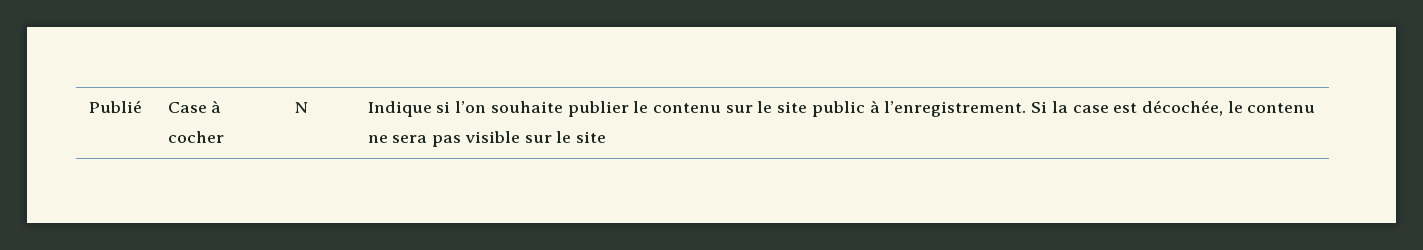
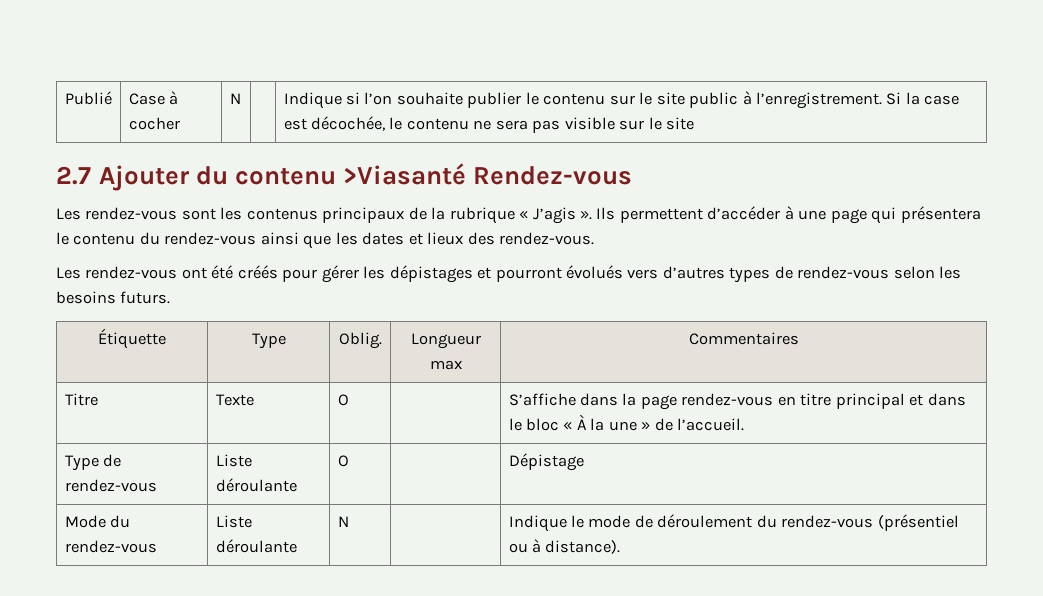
(607, 137) none -> [56,163,633,191] [56,206,981,224] [56,232,595,249] [56,265,962,283] [56,291,171,304] [98,328,166,349] [251,333,286,349] [338,332,382,349] [410,333,481,349] [429,360,462,370] [688,332,799,345] [64,393,98,406] [215,394,254,406] [337,394,349,406] [508,393,966,410] [508,414,745,431] [64,454,121,471] [64,479,157,492] [215,454,252,467] [215,478,297,492] [337,455,349,467] [508,453,584,471] [64,515,130,528] [64,540,157,553] [215,515,252,528] [215,539,297,553] [337,516,349,527] [508,514,959,532] [508,539,621,554] // 2.7 Ajouter du contenu >Viasanté Rendez-vous // Les rendez-vous sont les contenus principaux de la rubrique « J’agis ». Ils permettent d’accéder à une page qui présentera le contenu du rendez-vous ainsi que les dates et lieux des rendez-vous. // Les rendez-vous ont été créés pour gérer les dépistages et pourront évolués vers d’autres types de rendez-vous selon les besoins futurs. // Étiquette | Type | Oblig. | Longueur max | Commentaires // Titre | Texte | O | | S’affiche dans la page rendez-vous en titre principal et dans le bloc « À la une » de l’accueil. // Type de rendez-vous | Liste déroulante | O | | Dépistage // Mode du rendez-vous | Liste déroulante | N | | Indique le mode de déroulement du rendez-vous (présentiel ou à distance).

